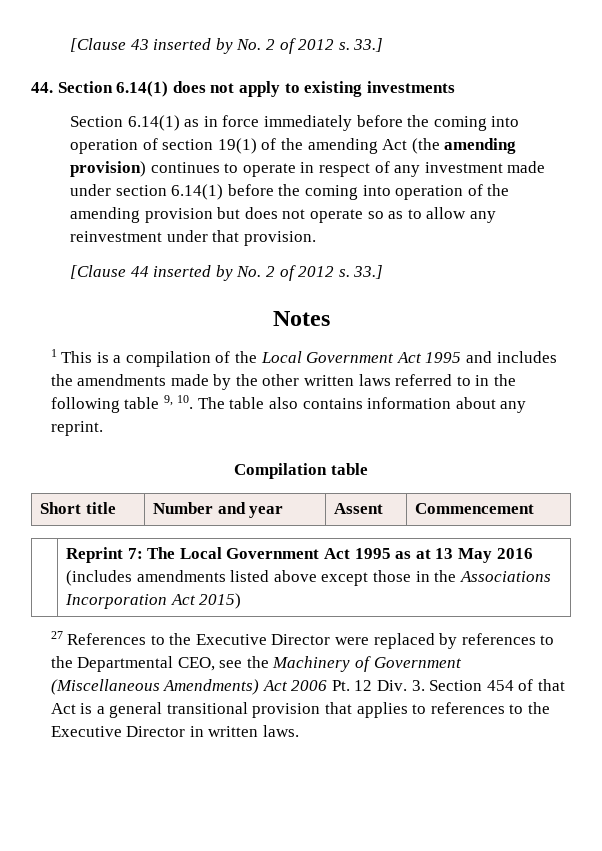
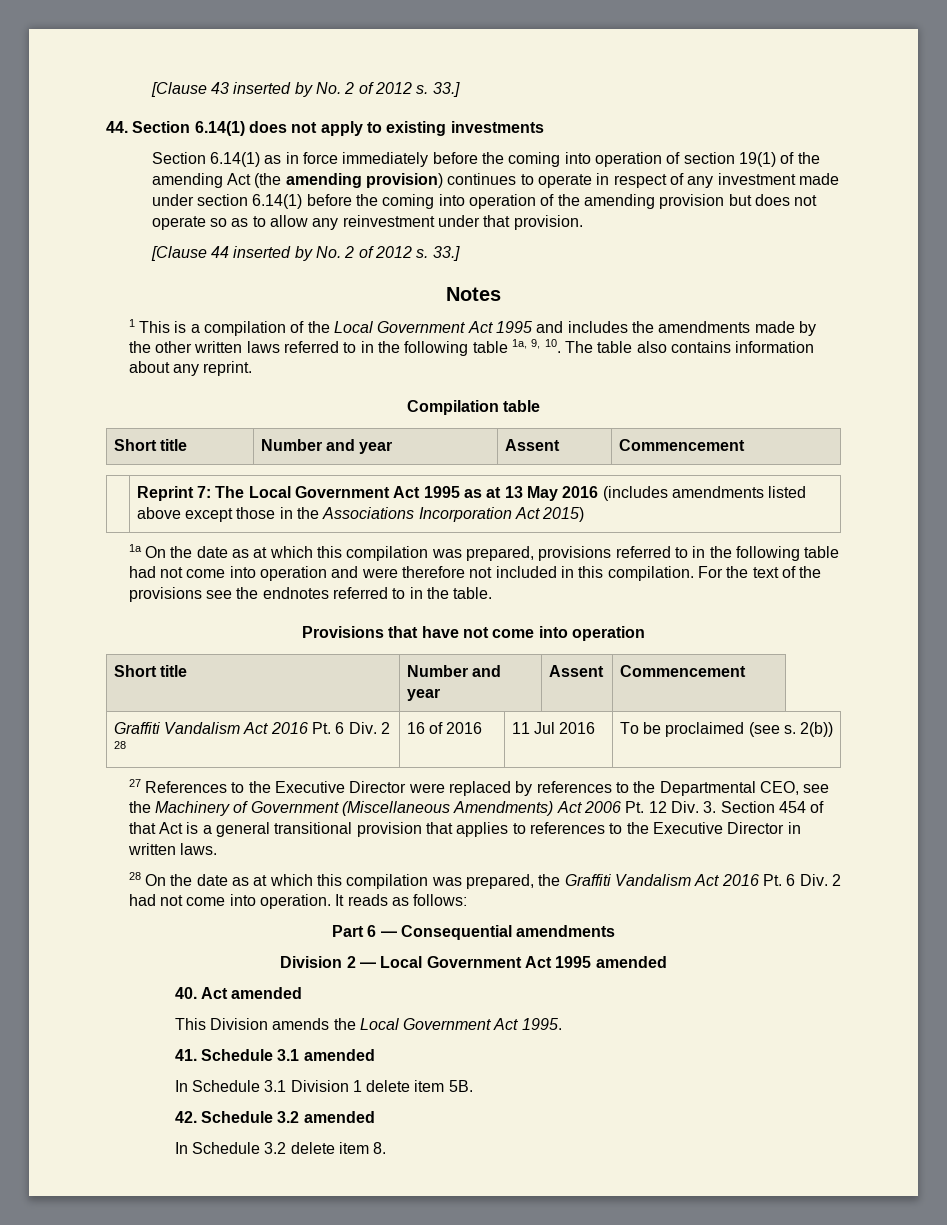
(160, 403) none -> [512,339,528,349] 1a,
(242, 601) none -> [128,544,840,561] [128,566,822,581] [128,587,493,602] [302,626,645,641] [113,665,188,677] [406,665,502,677] [406,688,440,701] [548,665,604,677] [619,665,746,677] [113,722,390,734] [113,741,126,749] [406,722,483,734] [511,722,596,734] [619,722,834,737] // 1a On the date as at which this compilation was prepared, provisions referred to in the following table had not come into operation and were therefore not included in this compilation. For the text of the provisions see the endnotes referred to in the table. // Provisions that have not come into operation // Short title | Number and year | Assent | Commencement // Graffiti Vandalism Act 2016 Pt. 6 Div. 2 28 | 16 of 2016 | 11 Jul 2016 | To be proclaimed (see s. 2(b))
(299, 731) none -> [128,872,841,889] [128,894,468,909] [331,925,616,940] [280,956,667,968] [174,987,303,999] [174,1018,562,1030] [174,1049,375,1061] [174,1080,473,1092] [174,1111,375,1123] [174,1142,387,1154] // 28 On the date as at which this compilation was prepared, the Graffiti Vandalism Act 2016 Pt. 6 Div. 2 had not come into operation. It reads as follows: // Part 6 — Consequential amendments // Division 2 — Local Government Act 1995 amended // 40. Act amended // This Division amends the Local Government Act 1995. // 41. Schedule 3.1 amended // In Schedule 3.1 Division 1 delete item 5B. // 42. Schedule 3.2 amended // In Schedule 3.2 delete item 8.

